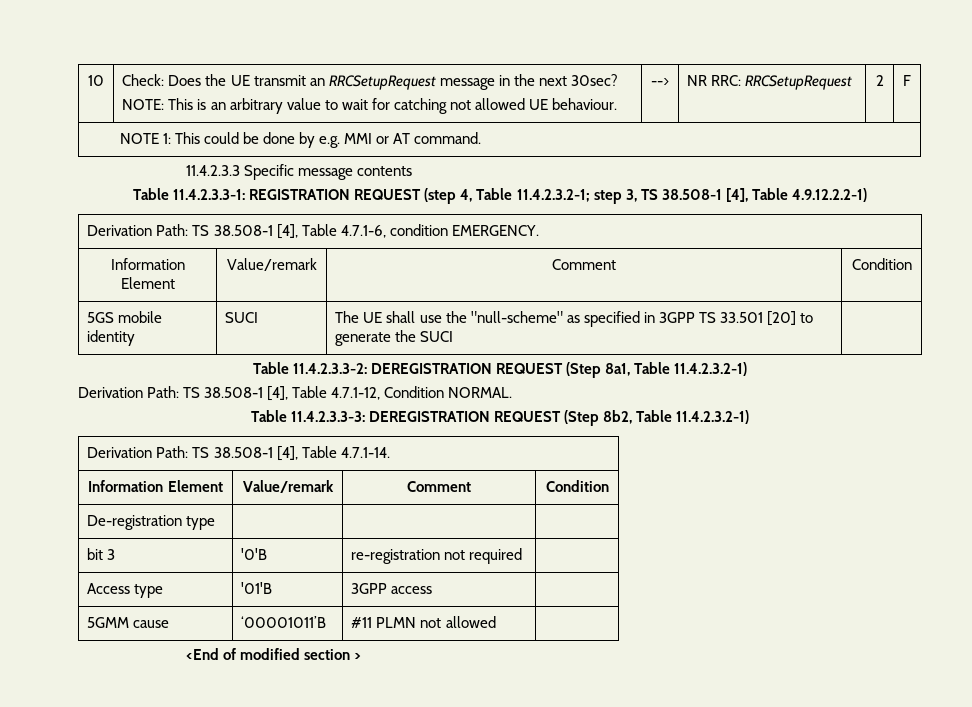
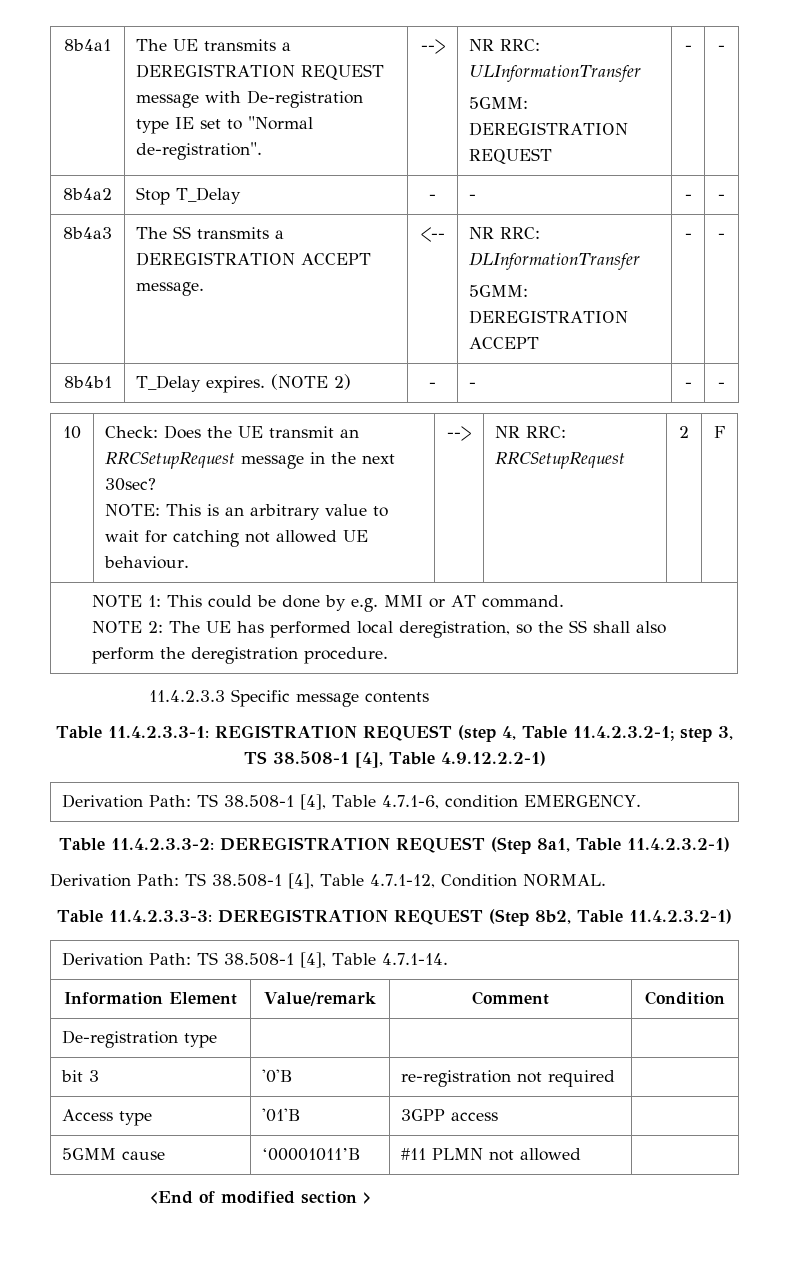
(88, 80) none -> [64,39,111,51] [136,39,292,51] [136,64,385,80] [136,90,364,108] [136,116,314,134] [136,142,263,160] [420,39,445,54] [469,39,541,51] [469,65,642,82] [469,97,529,109] [469,122,629,136] [469,148,553,164] [684,45,692,51] [718,45,725,51] [63,188,112,200] [136,187,242,205] [429,194,436,200] [469,194,477,200] [684,194,692,200] [718,194,725,200] [63,227,112,239] [136,226,285,239] [136,252,372,266] [136,282,205,296] [420,227,445,242] [469,227,541,239] [469,252,641,270] [469,285,529,297] [469,310,629,324] [469,337,540,349] [684,233,692,239] [718,233,725,239] [63,376,112,388] [136,374,352,393] [429,382,436,388] [469,382,477,388] [684,382,692,388] [718,382,725,388] 8b4a1 | The UE transmits a DEREGISTRATION REQUEST message with De-registration type IE set to "Normal de-registration". | --> | NR RRC: ULInformationTransfer // 5GMM: DEREGISTRATION REQUEST | - | - // 8b4a2 | Stop T_Delay | - | - | - | - // 8b4a3 | The SS transmits a DEREGISTRATION ACCEPT message. | <-- | NR RRC: DLInformationTransfer // 5GMM: DEREGISTRATION ACCEPT | - | - // 8b4b1 | T_Delay expires. (NOTE 2) | - | - | - | - //
(482, 138) none -> [91,620,666,638] [91,647,388,664] // NOTE 2: The UE has performed local deregistration, so the SS shall also perform the deregistration procedure.
[110,258,185,270] [120,277,175,289] [226,258,317,271] [552,259,616,270] [851,258,912,270] [87,311,163,323] [87,330,136,346] [225,312,259,323] [335,311,814,327] [335,330,454,346] // Information Element | Value/remark | Comment | Condition // 5GS mobile identity | SUCI | The UE shall use the "null-scheme" as specified in 3GPP TS 33.501 [20] to generate the SUCI | -> (642, 801) none

